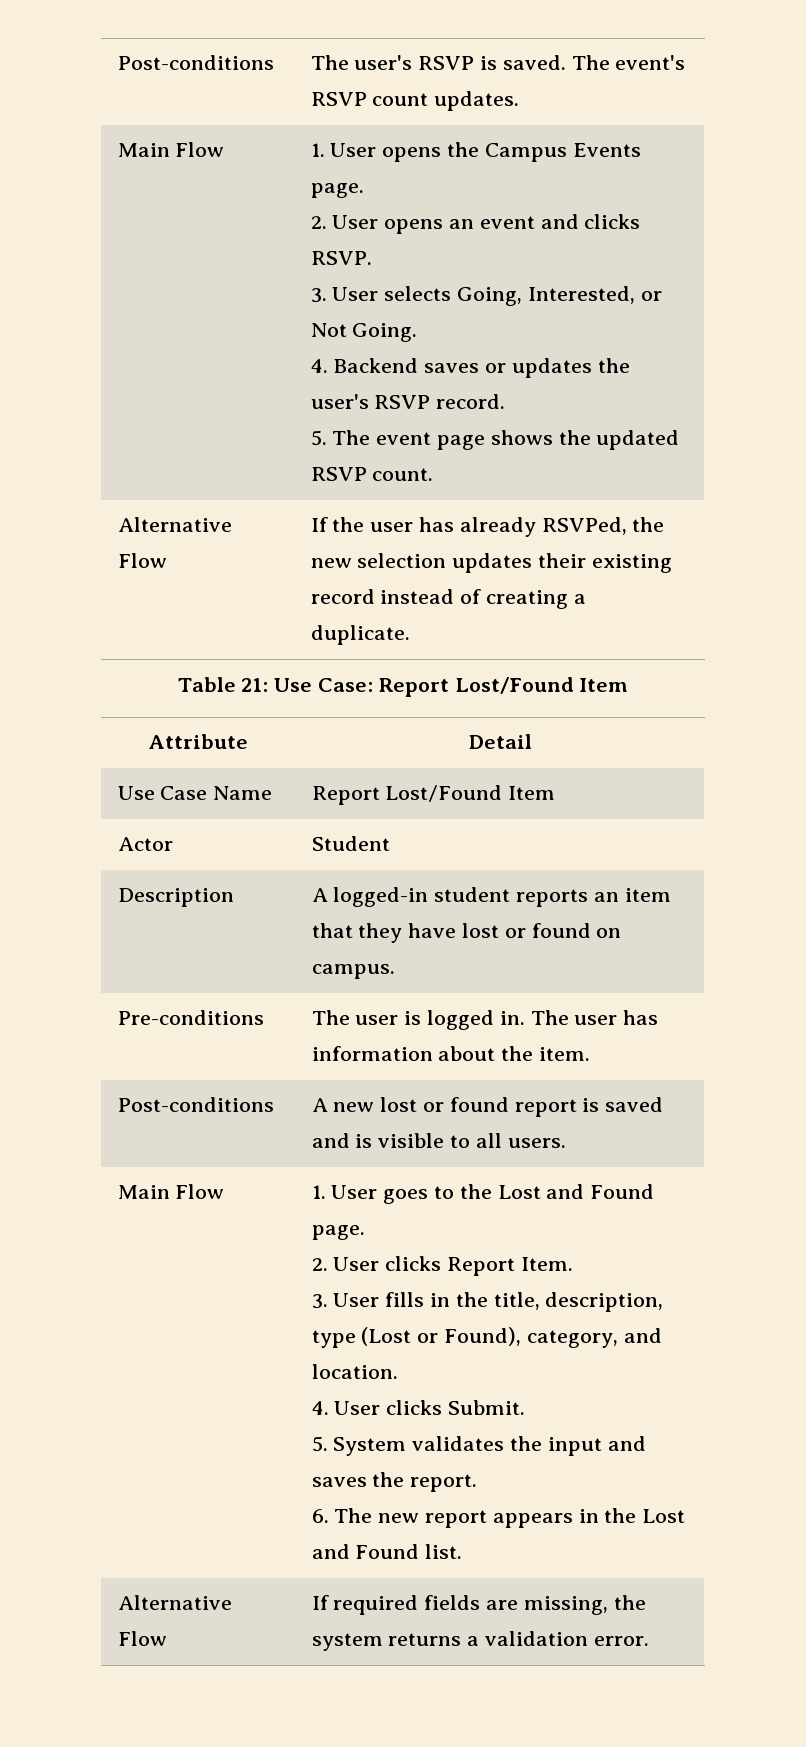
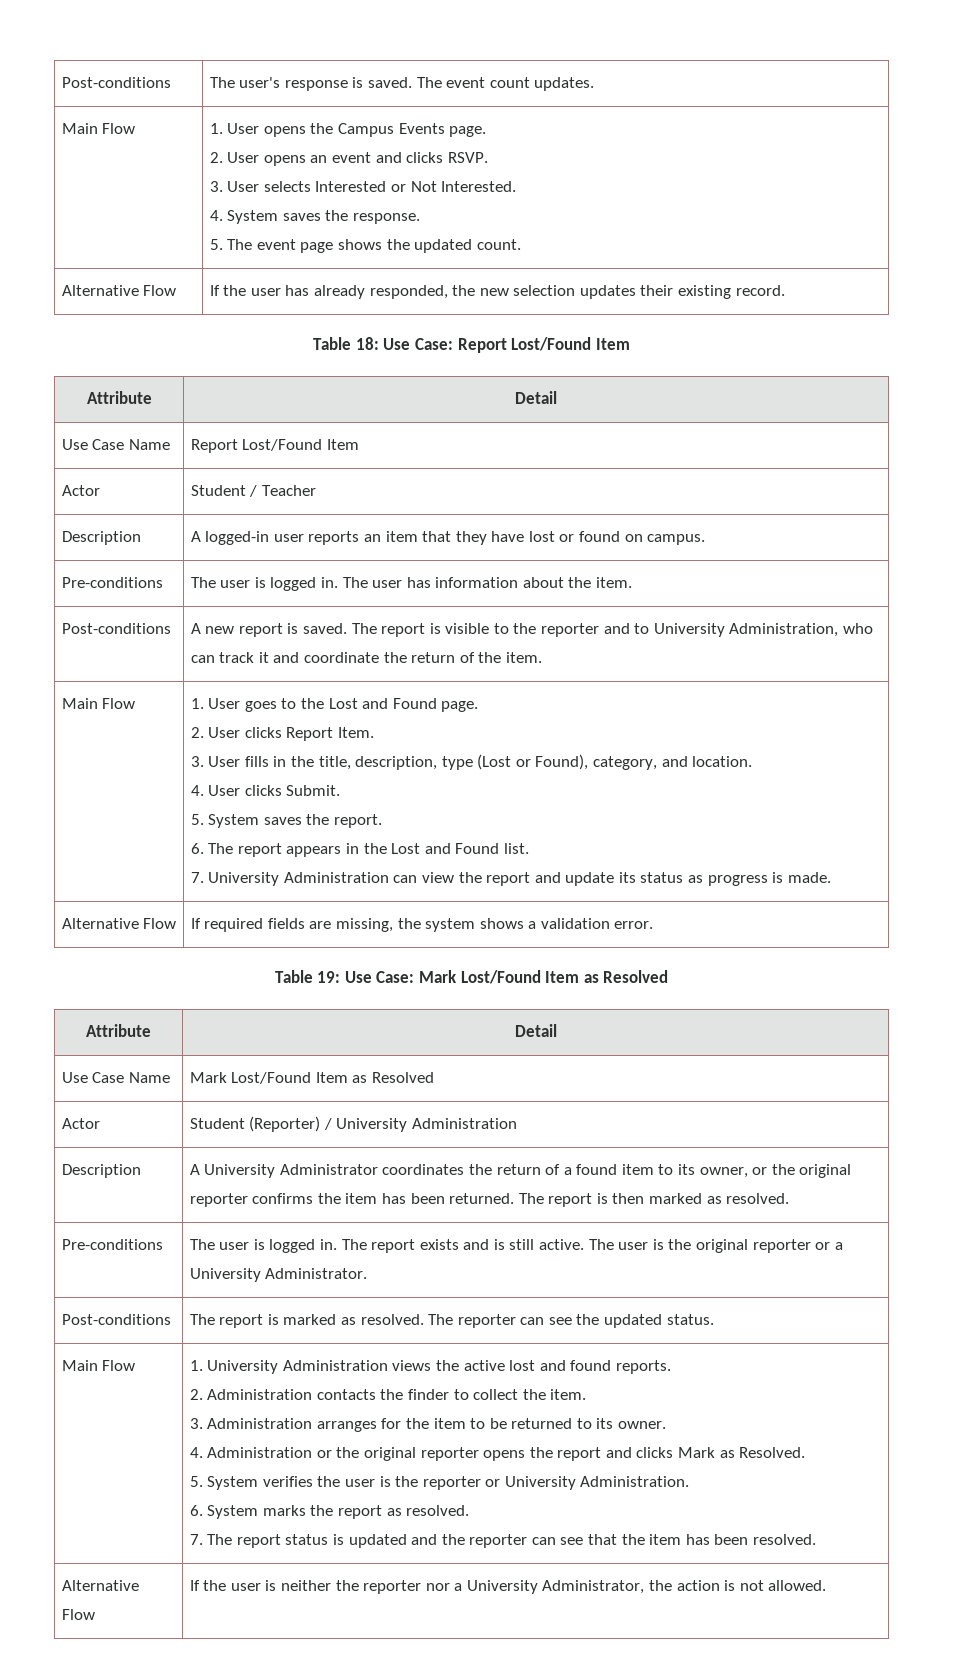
[418,55,686,70] [310,92,367,106] RSVP is saved. The event's RSVP -> [284,77,486,91] response is saved. The event
[457,286,635,306] Going, Interested, -> [315,181,387,192] Interested
[352,323,418,342] [310,358,630,378] [310,394,506,409] Going. // 4. Backend saves or updates the user's RSVP record. -> [441,181,517,192] [209,210,420,224] Interested. // 4. System saves the response.
[310,467,367,481] RSVP -> (473, 246) none
[541,517,627,535] RSVPed, -> [369,285,448,299] responded,
[310,589,586,609] [310,625,410,645] [177,677,269,692] record instead of creating a duplicate. // Table 21: -> [735,285,785,296] [313,337,379,350] record. // Table 18:
(390, 843) none -> [249,485,316,497] / Teacher
[434,887,511,902] student -> [273,534,304,542] user
[380,1097,664,1117] [311,1133,566,1148] lost or found report is saved and is visible to all users. -> [238,623,873,637] [190,652,542,663] report is saved. The report is visible to the reporter and to University Administration, who can track it and coordinate the return of the item.
[412,1436,646,1456] validates the input and -> (260, 821) none
[378,1513,420,1523] new -> (234, 848) none
(463, 1551) none -> [190,872,831,886] // 7. University Administration can view the report and update its status as progress is made.
[388,1633,462,1646] returns -> [479,918,524,929] shows
(649, 1641) none -> [274,970,669,984] [86,1024,151,1037] [514,1024,557,1037] [61,1072,170,1083] [189,1072,434,1084] [61,1118,100,1129] [189,1116,517,1132] [61,1164,141,1178] [189,1164,852,1178] [189,1193,790,1207] [61,1239,163,1250] [189,1239,843,1253] [189,1268,368,1282] [61,1314,171,1325] [189,1314,714,1328] [61,1360,136,1371] [189,1360,671,1374] [189,1389,587,1400] [189,1418,667,1432] [189,1447,806,1461] [189,1476,690,1490] [189,1505,470,1519] [189,1534,816,1548] [61,1580,139,1591] [61,1609,95,1620] [189,1580,827,1594] // Table 19: Use Case: Mark Lost/Found Item as Resolved // Attribute | Detail // Use Case Name | Mark Lost/Found Item as Resolved // Actor | Student (Reporter) / University Administration // Description | A University Administrator coordinates the return of a found item to its owner, or the original reporter confirms the item has been returned. The report is then marked as resolved. // Pre-conditions | The user is logged in. The report exists and is still active. The user is the original reporter or a University Administrator. // Post-conditions | The report is marked as resolved. The reporter can see the updated status. // Main Flow | 1. University Administration views the active lost and found reports. // 2. Administration contacts the finder to collect the item. // 3. Administration arranges for the item to be returned to its owner. // 4. Administration or the original reporter opens the report and clicks Mark as Resolved. // 5. System verifies the user is the reporter or University Administration. // 6. System marks the report as resolved. // 7. The report status is updated and the reporter can see that the item has been resolved. // Alternative Flow | If the user is neither the reporter nor a University Administrator, the action is not allowed.

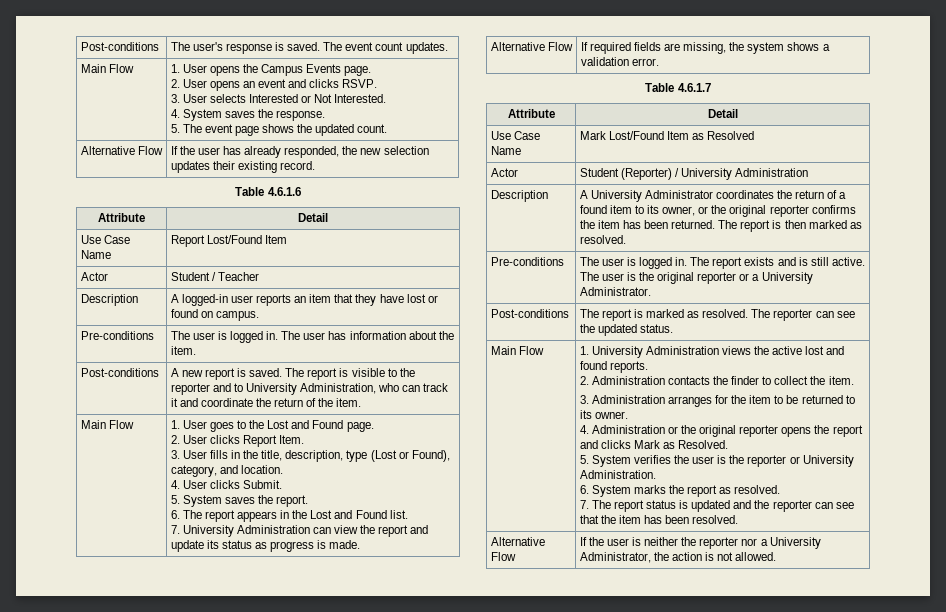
[355,337,630,353] 18: Use Case: Report Lost/Found Item -> [267,187,301,196] 4.6.1.6
[317,970,669,984] 19: Use Case: Mark Lost/Found Item as Resolved -> [677,83,711,92] 4.6.1.7

